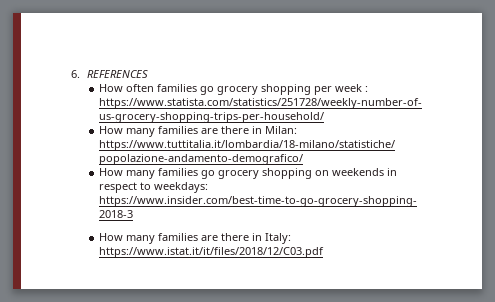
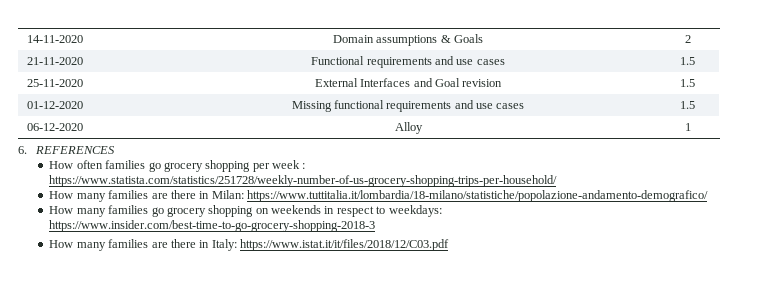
(71, 74) none -> [26,35,83,43] [332,34,484,46] [684,35,691,43] [26,57,83,65] [311,56,505,68] [680,57,695,65] [26,79,83,87] [314,78,503,87] [680,79,695,87] [26,101,83,109] [291,100,525,112] [680,101,695,109] [26,123,83,131] [394,122,423,134] [684,123,691,131] 14-11-2020 | Domain assumptions & Goals | 2 // 21-11-2020 | Functional requirements and use cases | 1.5 // 25-11-2020 | External Interfaces and Goal revision | 1.5 // 01-12-2020 | Missing functional requirements and use cases | 1.5 // 06-12-2020 | Alloy | 1 //

